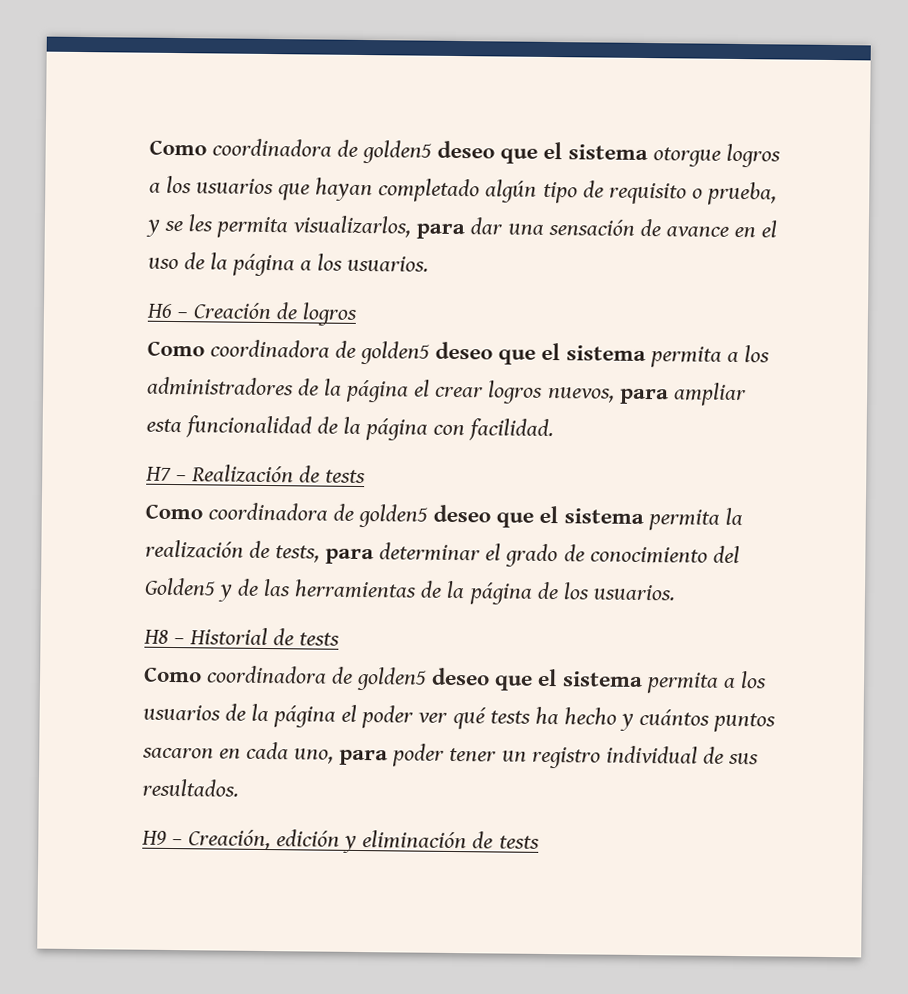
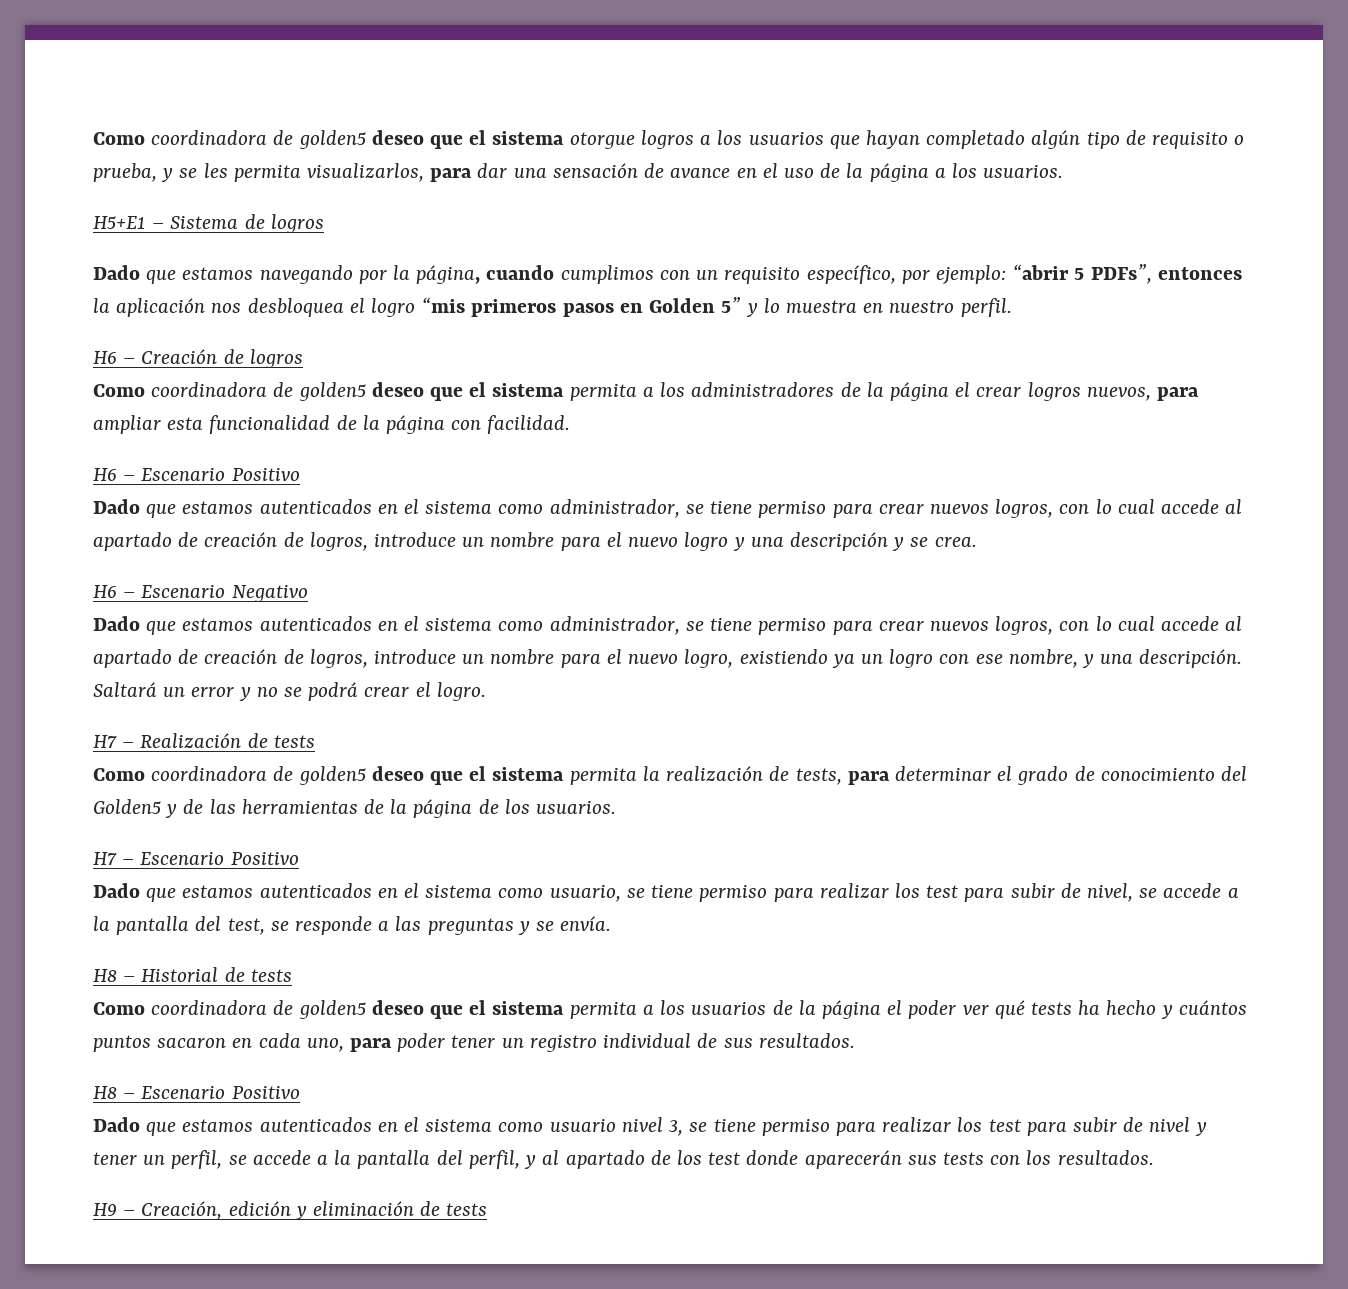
(430, 263) none -> [93,214,324,233] [93,264,1242,284] [93,297,1012,317] // H5+E1 – Sistema de logros // Dado que estamos navegando por la página, cuando cumplimos con un requisito específico, por ejemplo: “abrir 5 PDFs”, entonces la aplicación nos desbloquea el logro “mis primeros pasos en Golden 5” y lo muestra en nuestro perfil.
(555, 430) none -> [93,468,300,481] [93,499,1243,518] [93,532,977,551] [93,585,308,602] [93,616,1243,635] [93,649,1243,668] [93,682,486,701] // H6 – Escenario Positivo // Dado que estamos autenticados en el sistema como administrador, se tiene permiso para crear nuevos logros, con lo cual accede al apartado de creación de logros, introduce un nombre para el nuevo logro y una descripción y se crea. // H6 – Escenario Negativo // Dado que estamos autenticados en el sistema como administrador, se tiene permiso para crear nuevos logros, con lo cual accede al apartado de creación de logros, introduce un nombre para el nuevo logro, existiendo ya un logro con ese nombre, y una descripción. Saltará un error y no se podrá crear el logro.
(676, 592) none -> [93,852,299,865] [93,883,1239,902] [93,916,612,935] // H7 – Escenario Positivo // Dado que estamos autenticados en el sistema como usuario, se tiene permiso para realizar los test para subir de nivel, se accede a la pantalla del test, se responde a las preguntas y se envía.
(239, 787) none -> [93,1086,300,1099] [93,1117,1207,1136] [93,1150,1154,1169] // H8 – Escenario Positivo // Dado que estamos autenticados en el sistema como usuario nivel 3, se tiene permiso para realizar los test para subir de nivel y tener un perfil, se accede a la pantalla del perfil, y al apartado de los test donde aparecerán sus tests con los resultados.

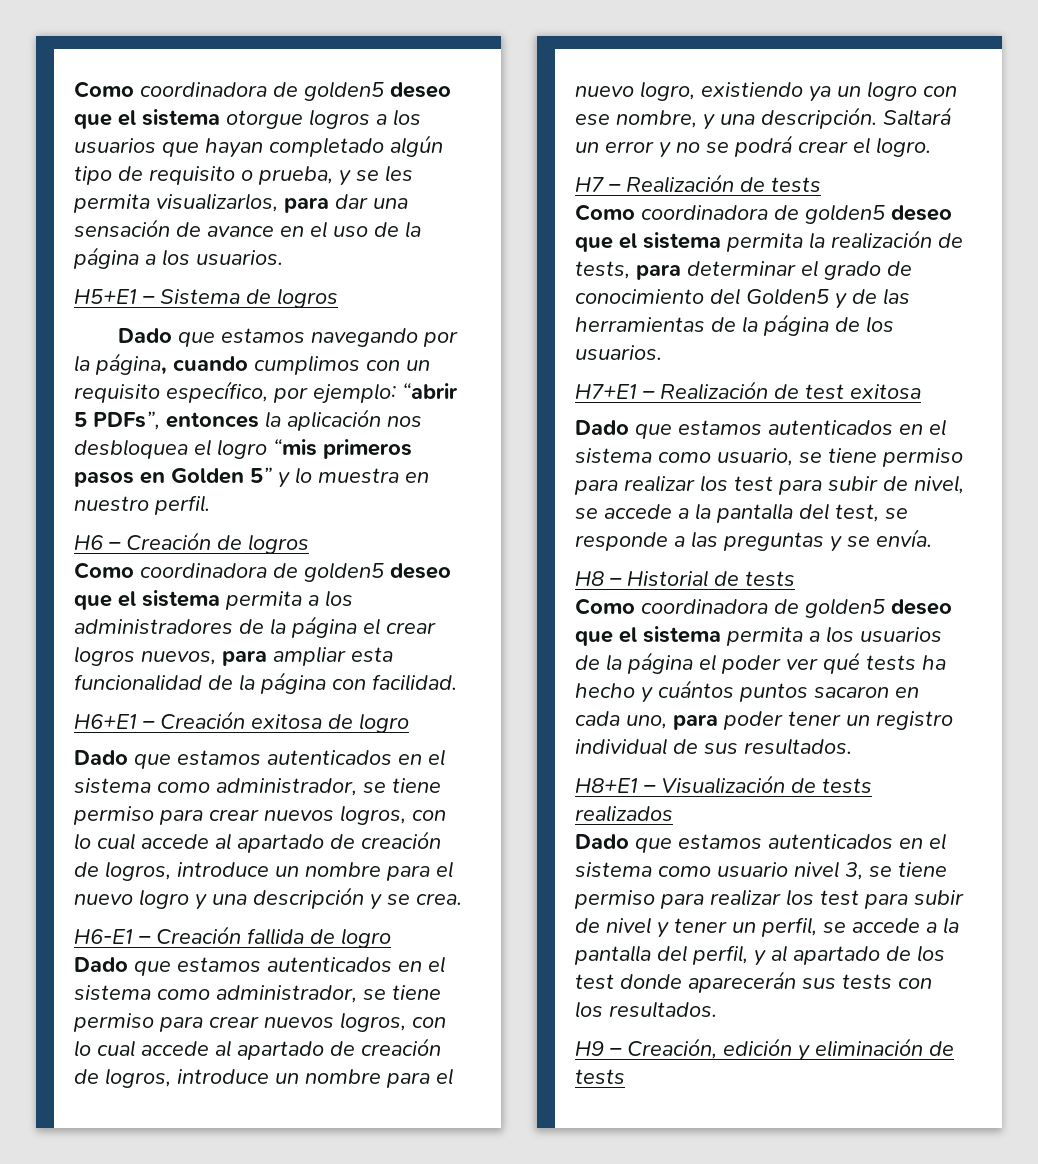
[93,468,300,481] H6 – Escenario Positivo -> [74,711,409,733] H6+E1 – Creación exitosa de logro
[93,585,308,602] H6 – Escenario Negativo -> [74,926,391,948] H6-E1 – Creación fallida de logro
[93,852,299,865] H7 – Escenario Positivo -> [575,381,921,400] H7+E1 – Realización de test exitosa
[93,1086,300,1099] H8 – Escenario Positivo -> [575,775,872,794] [575,805,673,822] H8+E1 – Visualización de tests realizados

